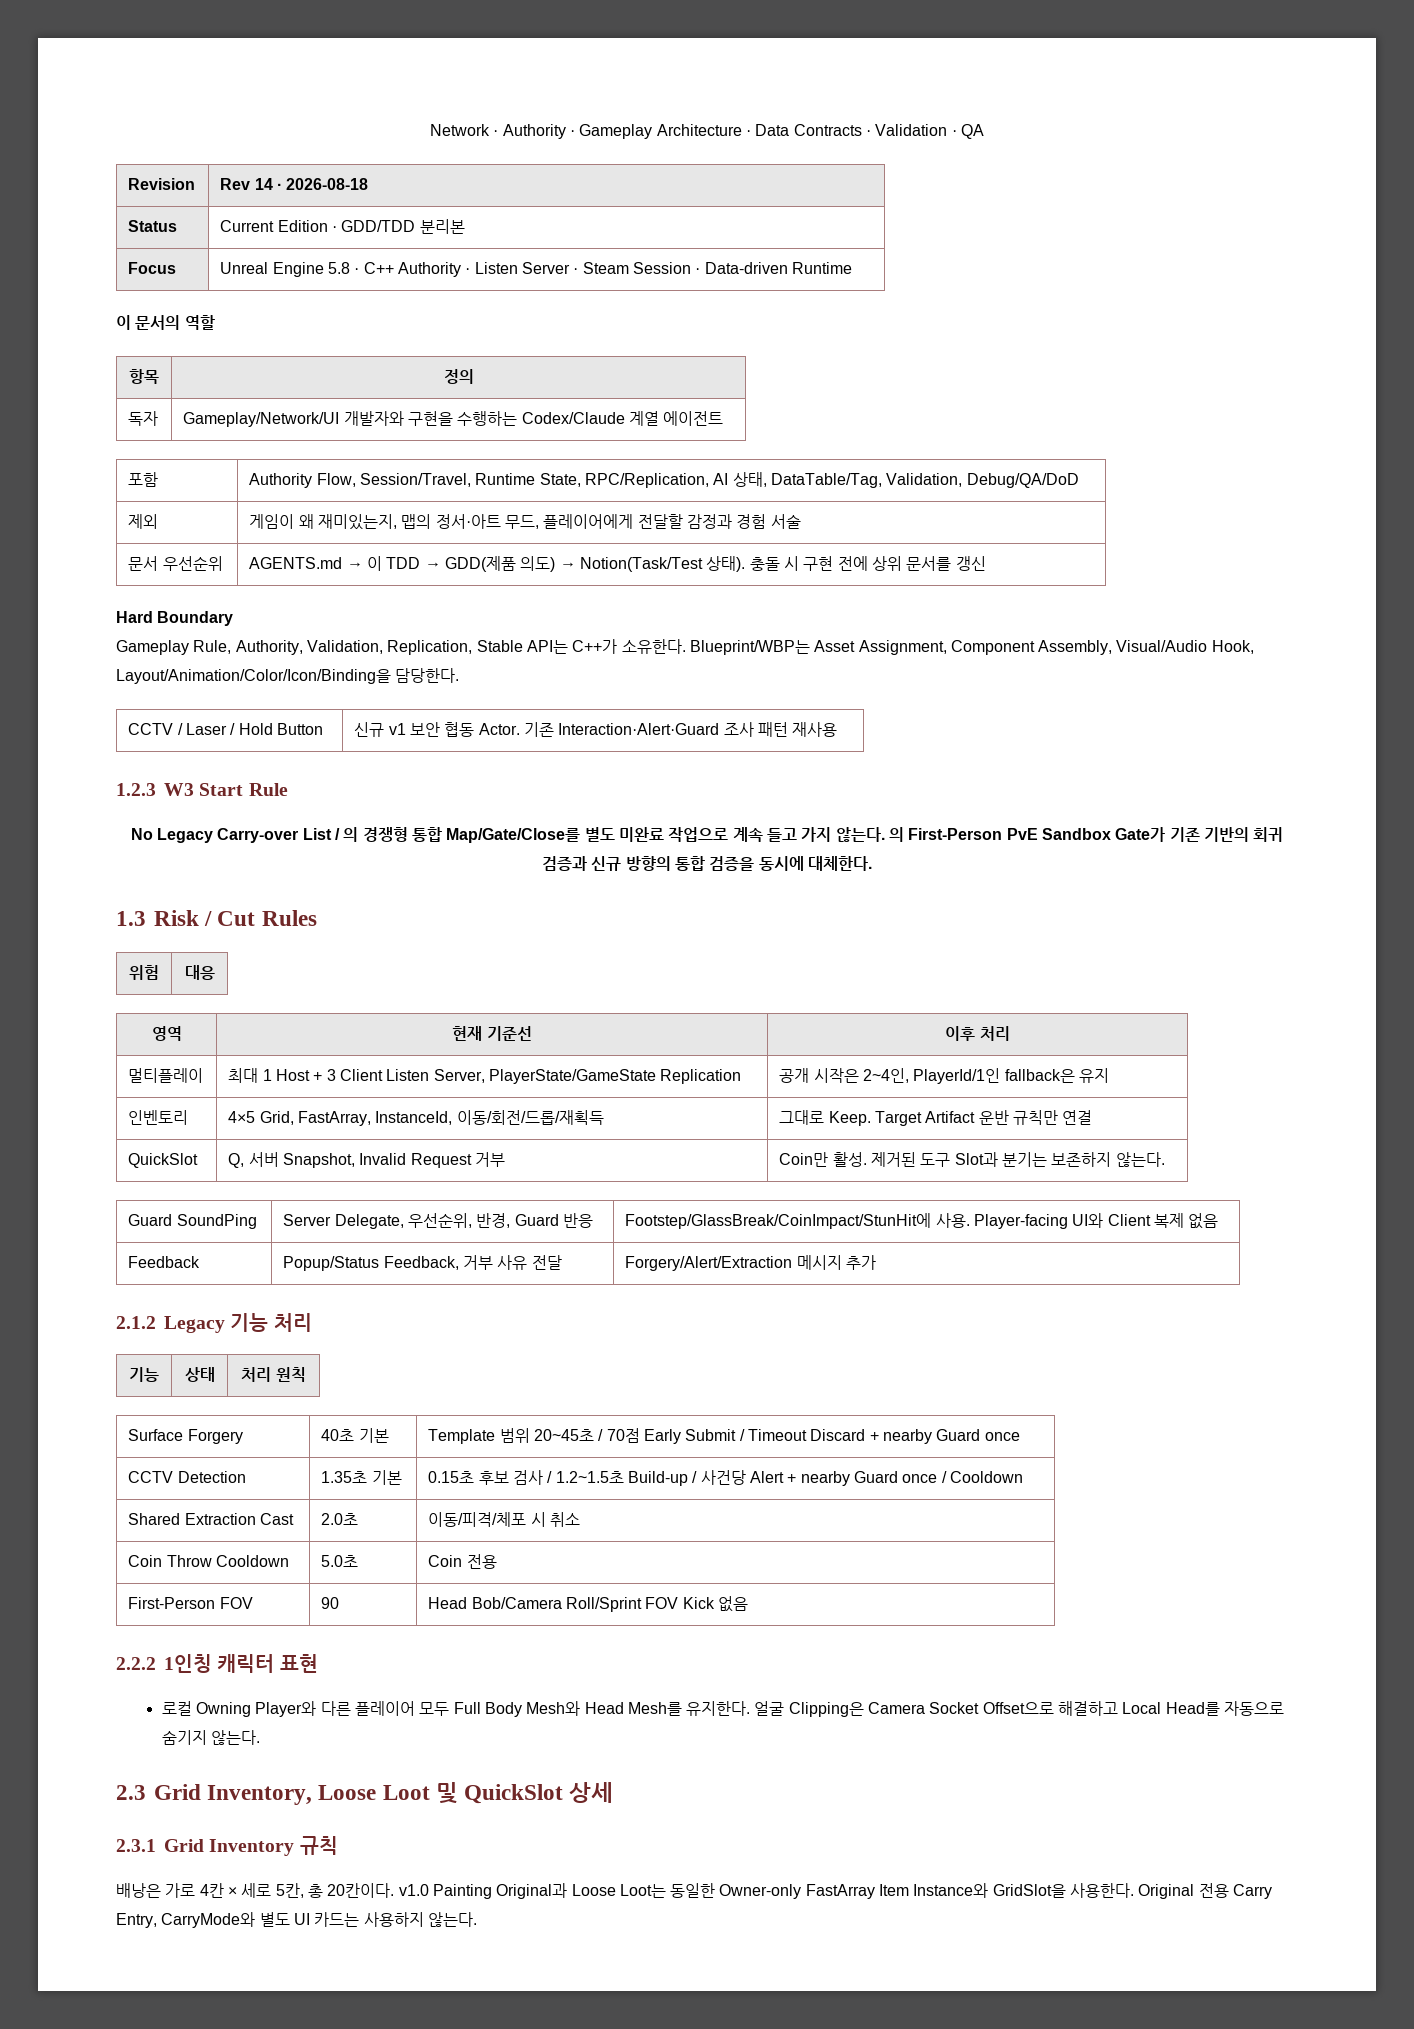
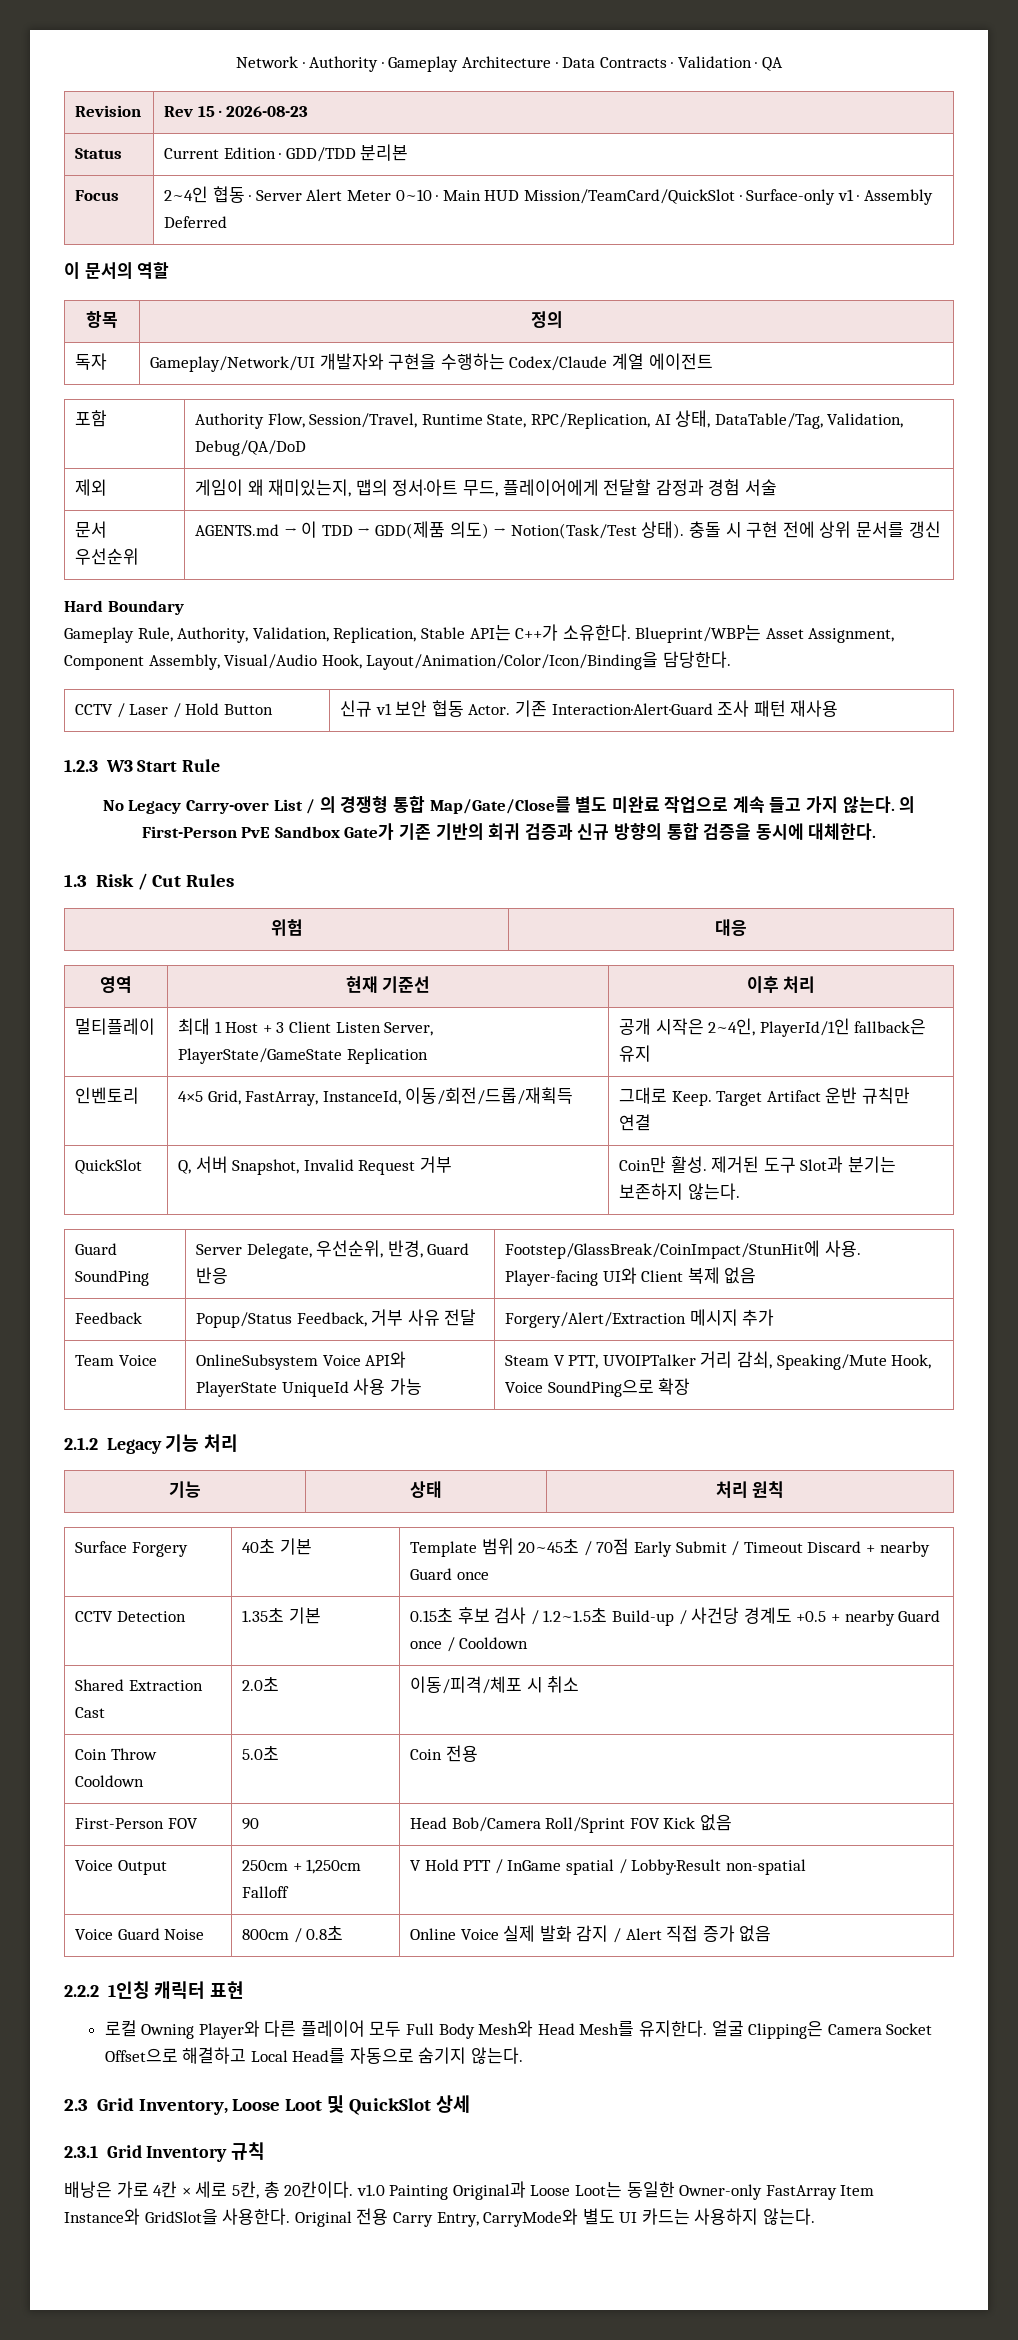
[254,178,369,190] 14 · 2026-08-18 -> [197,106,308,117] 15 · 2026-08-23
[220,262,852,277] Unreal Engine 5.8 · C++ Authority · Listen Server · Steam Session · Data-driven Runtime -> [164,186,933,205] [164,216,228,228] 2~4인 협동 · Server Alert Meter 0~10 · Main HUD Mission/TeamCard/QuickSlot · Surface-only v1 · Assembly Deferred
(877, 1262) none -> [75,1355,157,1366] [196,1351,407,1370] [196,1378,422,1397] [505,1351,932,1370] [505,1378,691,1397] // Team Voice | OnlineSubsystem Voice API와 PlayerState UniqueId 사용 가능 | Steam V PTT, UVOIPTalker 거리 감쇠, Speaking/Mute Hook, Voice SoundPing으로 확장
[749,1471,784,1483] Alert -> [743,1607,827,1624] 경계도 +0.5
(749, 1604) none -> [75,1860,167,1875] [242,1859,362,1874] [242,1886,290,1898] [410,1859,806,1875] [75,1928,205,1940] [242,1926,344,1943] [410,1925,772,1943] // Voice Output | 250cm + 1,250cm Falloff | V Hold PTT / InGame spatial / Lobby·Result non-spatial // Voice Guard Noise | 800cm / 0.8초 | Online Voice 실제 발화 감지 / Alert 직접 증가 없음

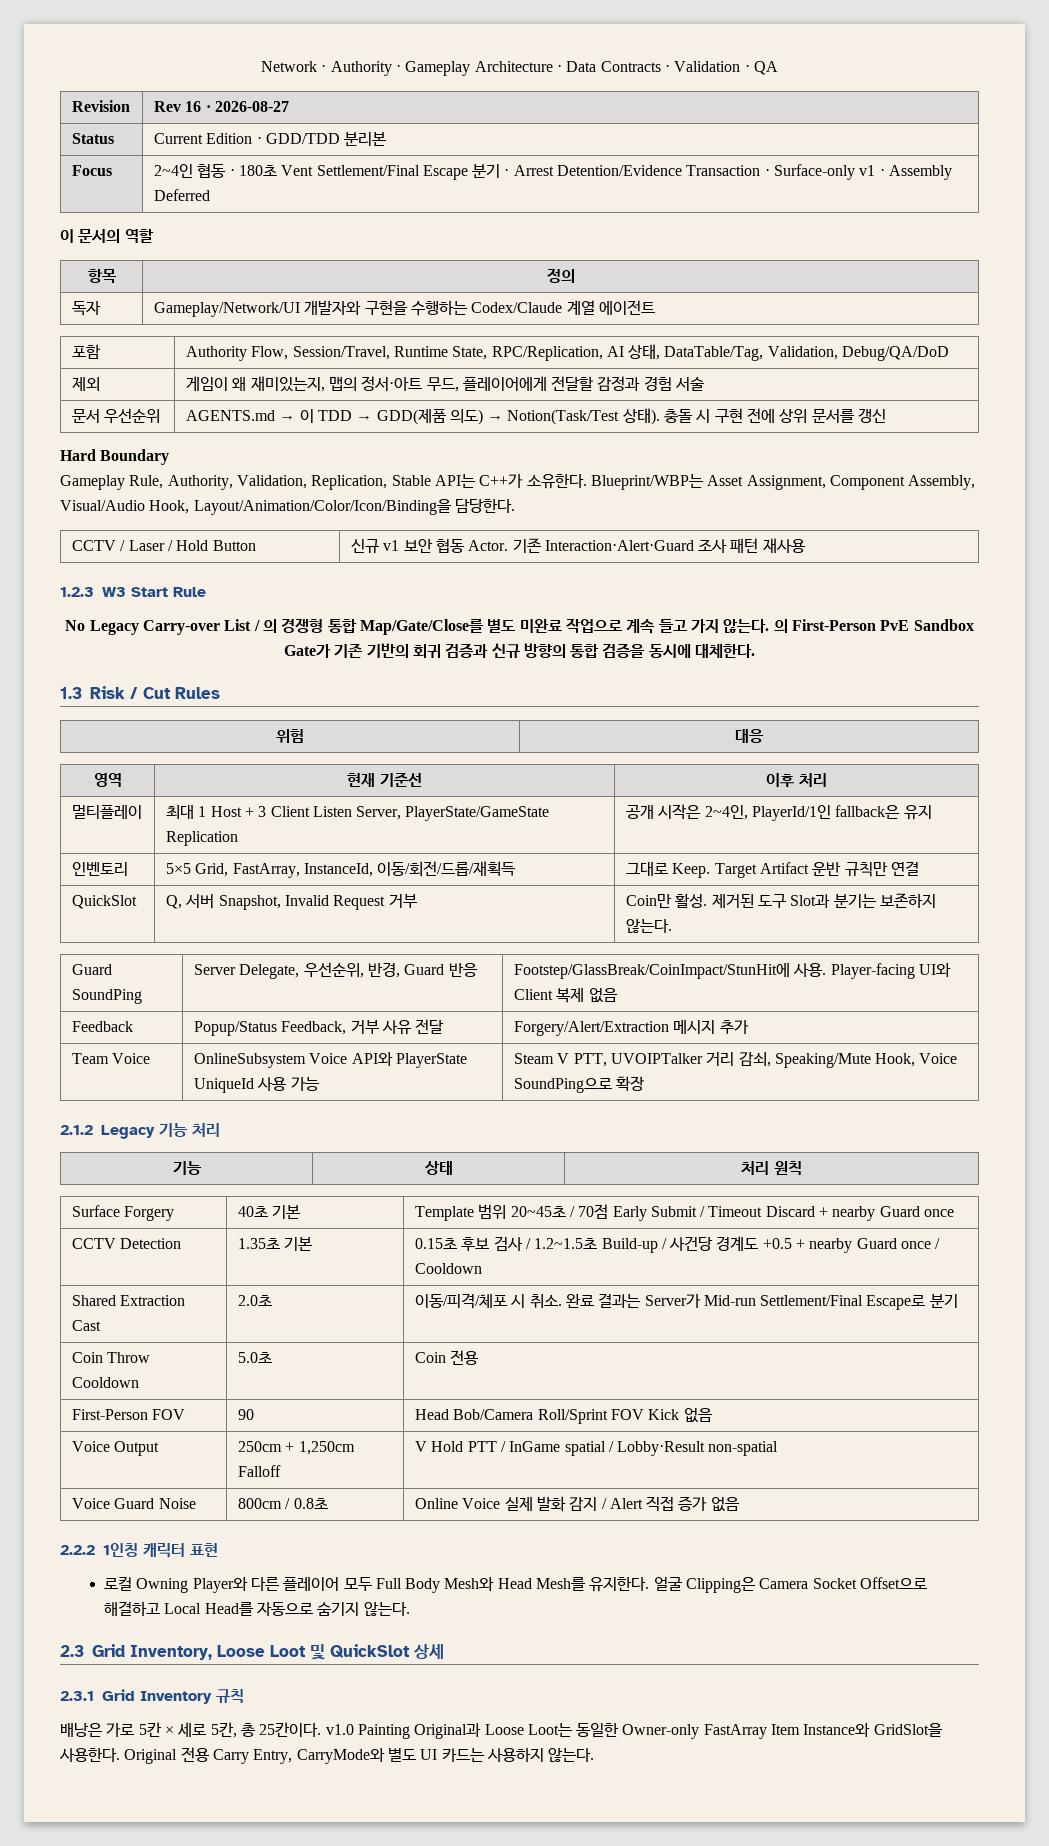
[197,106,308,117] 15 · 2026-08-23 -> [185,101,289,112] 16 · 2026-08-27
[255,189,735,204] Server Alert Meter 0~10 · Main HUD Mission/TeamCard/QuickSlot -> [238,164,761,180] 180초 Vent Settlement/Final Escape 분기 · Arrest Detention/Evidence Transaction
[178,1091,204,1102] 4×5 -> [165,863,191,874] 5×5
[547,1676,580,1693] 취소 -> [529,1293,958,1310] 취소. 완료 결과는 Server가 Mid-run Settlement/Final Escape로 분기
[153,2181,178,2198] 4칸 -> [138,1722,162,1737] 5칸
[284,2181,354,2198] 20칸이다. -> [259,1722,322,1737] 25칸이다.

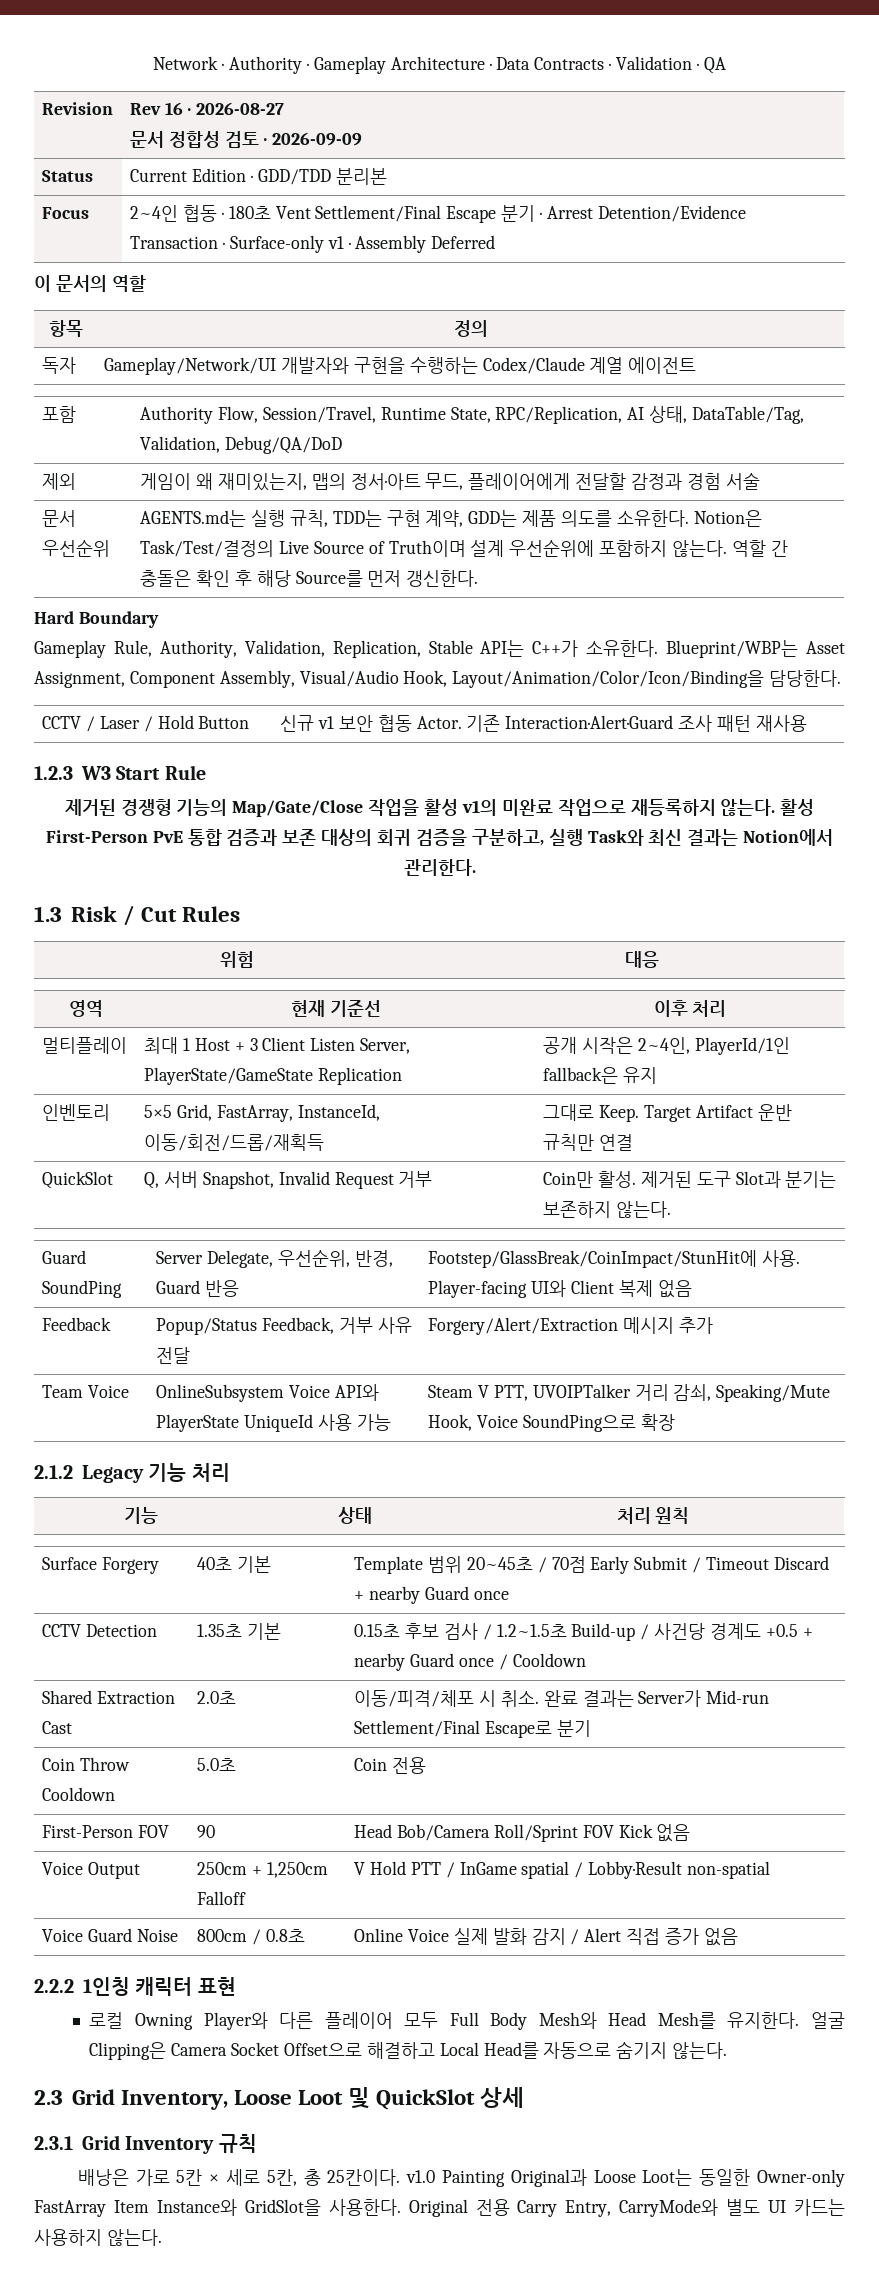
(289, 106) none -> [130,131,362,148] // 문서 정합성 검토 · 2026-09-09
[185,408,887,425] AGENTS.md → 이 TDD → GDD(제품 의도) → Notion(Task/Test 상태). 충돌 시 구현 전에 상위 문서를 갱신 -> [140,510,762,527] [140,539,788,557] [140,570,479,587] AGENTS.md는 실행 규칙, TDD는 구현 계약, GDD는 제품 의도를 소유한다. Notion은 Task/Test/결정의 Live Source of Truth이며 설계 우선순위에 포함하지 않는다. 역할 간 충돌은 확인 후 해당 Source를 먼저 갱신한다.
[65,618,974,635] [283,643,756,658] No Legacy Carry-over List / 의 경쟁형 통합 Map/Gate/Close를 별도 미완료 작업으로 계속 들고 가지 않는다. 의 First-Person PvE Sandbox Gate가 기존 기반의 회귀 검증과 신규 방향의 통합 검증을 동시에 대체한다. -> [64,799,815,817] [45,829,834,846] [403,859,476,876] 제거된 경쟁형 기능의 Map/Gate/Close 작업을 활성 v1의 미완료 작업으로 재등록하지 않는다. 활성 First-Person PvE 통합 검증과 보존 대상의 회귀 검증을 구분하고, 실행 Task와 최신 결과는 Notion에서 관리한다.

